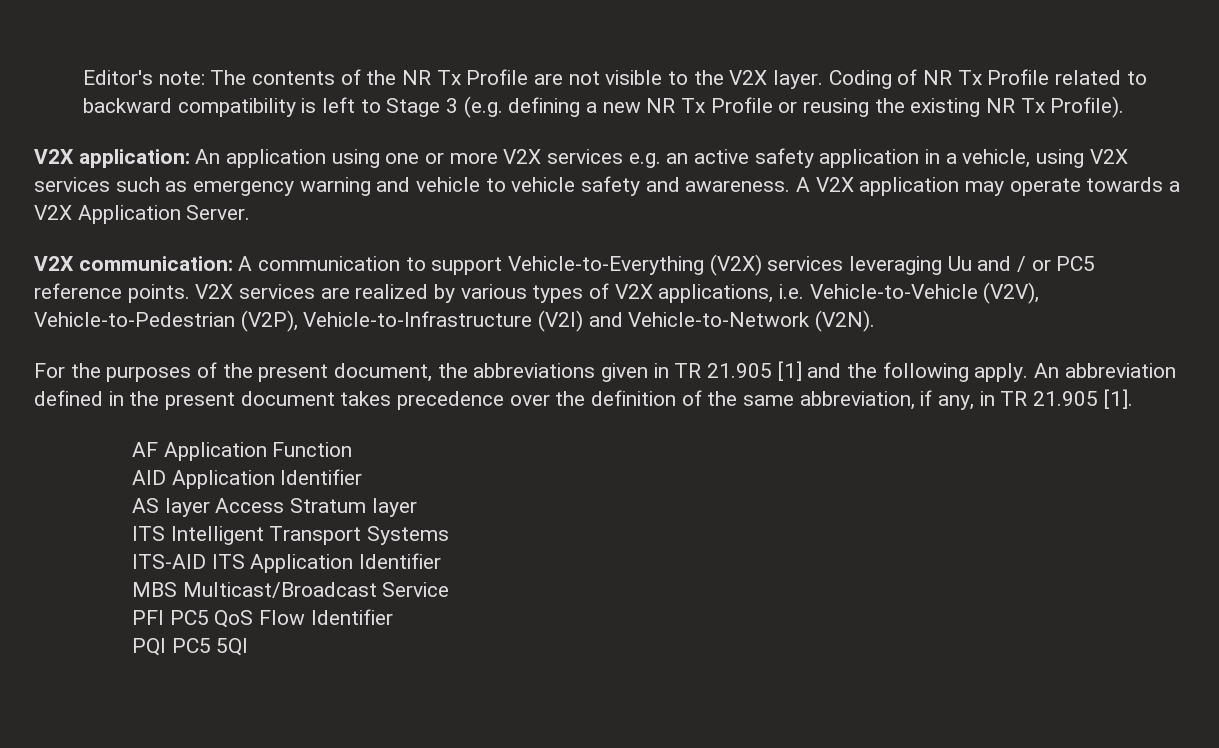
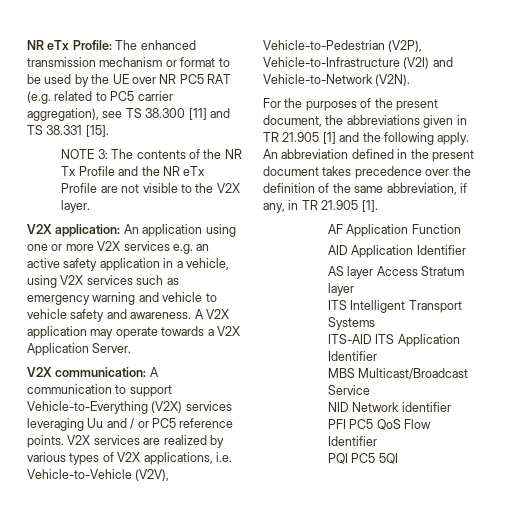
[83,70,205,85] Editor's note: -> [27,40,196,50] [27,57,230,67] [27,74,231,87] [27,91,173,104] [27,108,230,121] [27,125,109,137] [61,149,108,159] NR eTx Profile: The enhanced transmission mechanism or format to be used by the UE over NR PC5 RAT (e.g. related to PC5 carrier aggregation), see TS 38.300 [11] and TS 38.331 [15]. // NOTE 3:
(529, 77) none -> [118,166,206,176] [61,183,98,193] and the NR eTx Profile
[828,69,1147,89] [83,96,1125,118] Coding of NR Tx Profile related to backward compatibility is left to Stage 3 (e.g. defining a new NR Tx Profile or reusing the existing NR Tx Profile). -> (91, 206) none
(450, 589) none -> [327,402,451,412] // NID Network identifier

